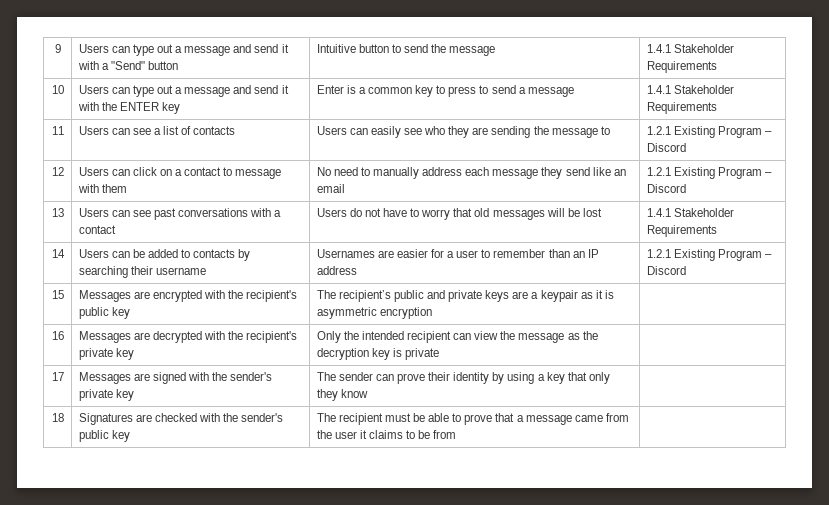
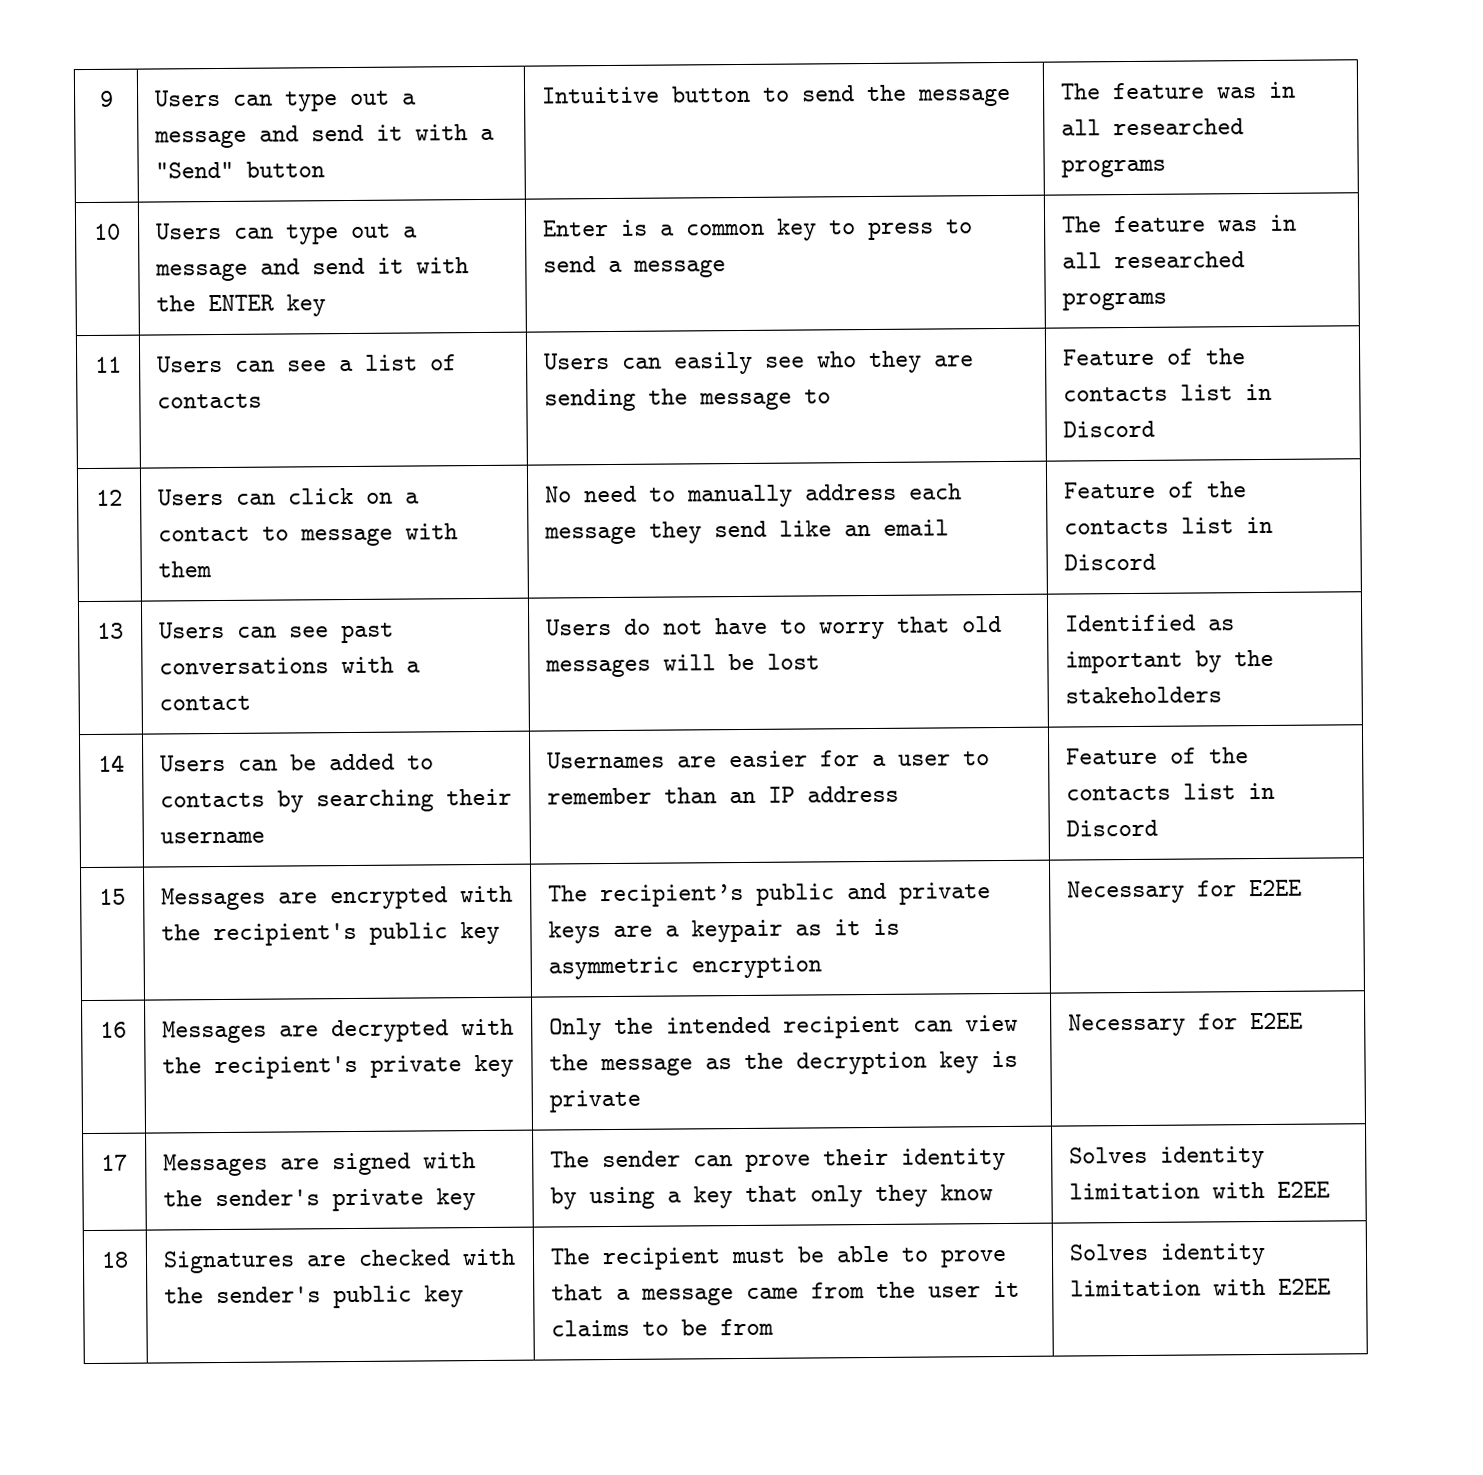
[646,44,734,53] [646,61,717,73] 1.4.1 Stakeholder Requirements -> [1060,81,1297,100] [1061,118,1245,136] [1061,158,1167,178] The feature was in all researched programs
[646,85,734,94] [646,102,717,114] 1.4.1 Stakeholder Requirements -> [1062,214,1298,233] [1062,251,1246,269] [1062,291,1168,311] The feature was in all researched programs
[646,126,773,138] 1.2.1 Existing Program – -> [1063,348,1247,366] [1063,383,1273,402] Feature of the contacts list in
[646,167,773,179] 1.2.1 Existing Program – -> [1064,481,1248,499] [1064,516,1274,535] Feature of the contacts list in
[646,208,734,217] [646,225,717,237] 1.4.1 Stakeholder Requirements -> [1065,614,1236,632] [1065,649,1275,674] [1065,686,1223,704] Identified as important by the stakeholders
[646,249,773,261] 1.2.1 Existing Program – -> [1066,747,1250,765] [1066,782,1276,801] Feature of the contacts list in
(432, 313) none -> [1067,879,1303,904] Necessary for E2EE
(440, 354) none -> [1068,1012,1304,1037] Necessary for E2EE
(368, 393) none -> [1069,1145,1266,1169] [1069,1181,1331,1200] Solves identity limitation with E2EE
(457, 434) none -> [1069,1242,1267,1266] [1070,1278,1332,1297] Solves identity limitation with E2EE

